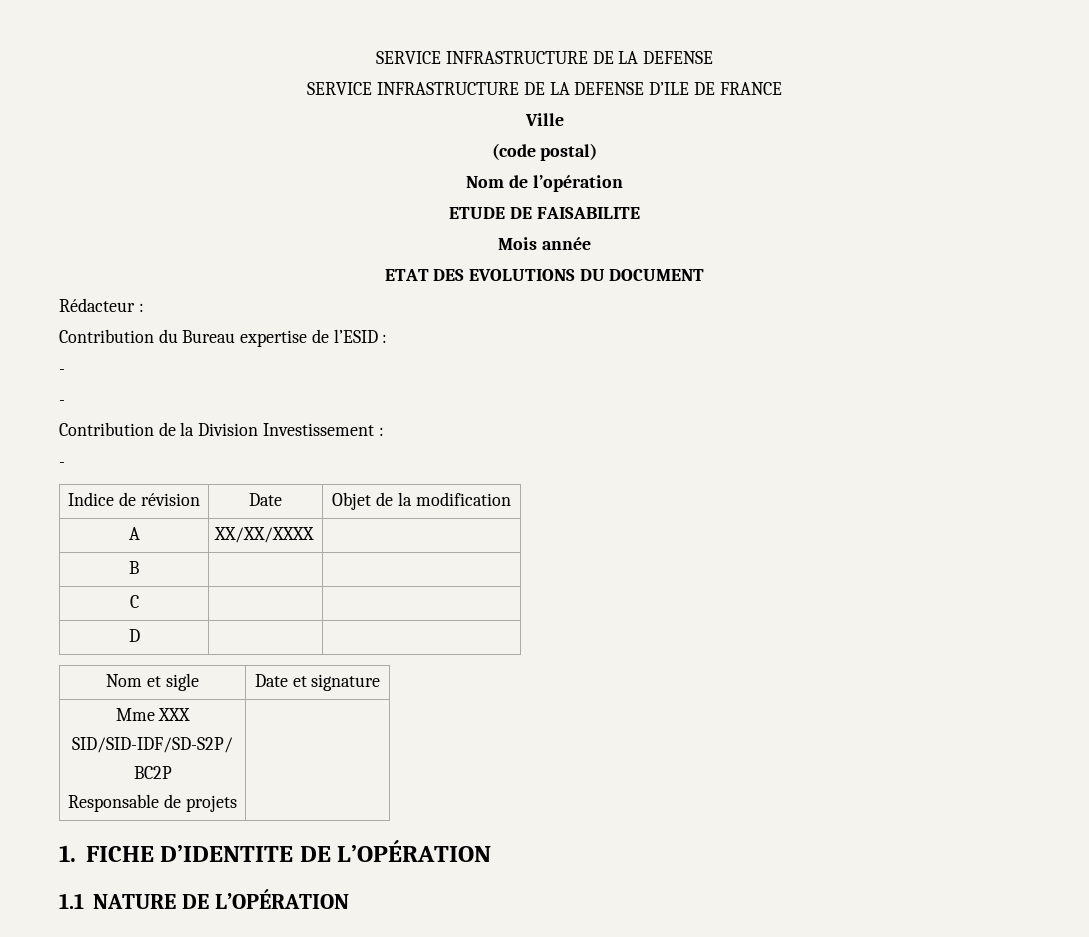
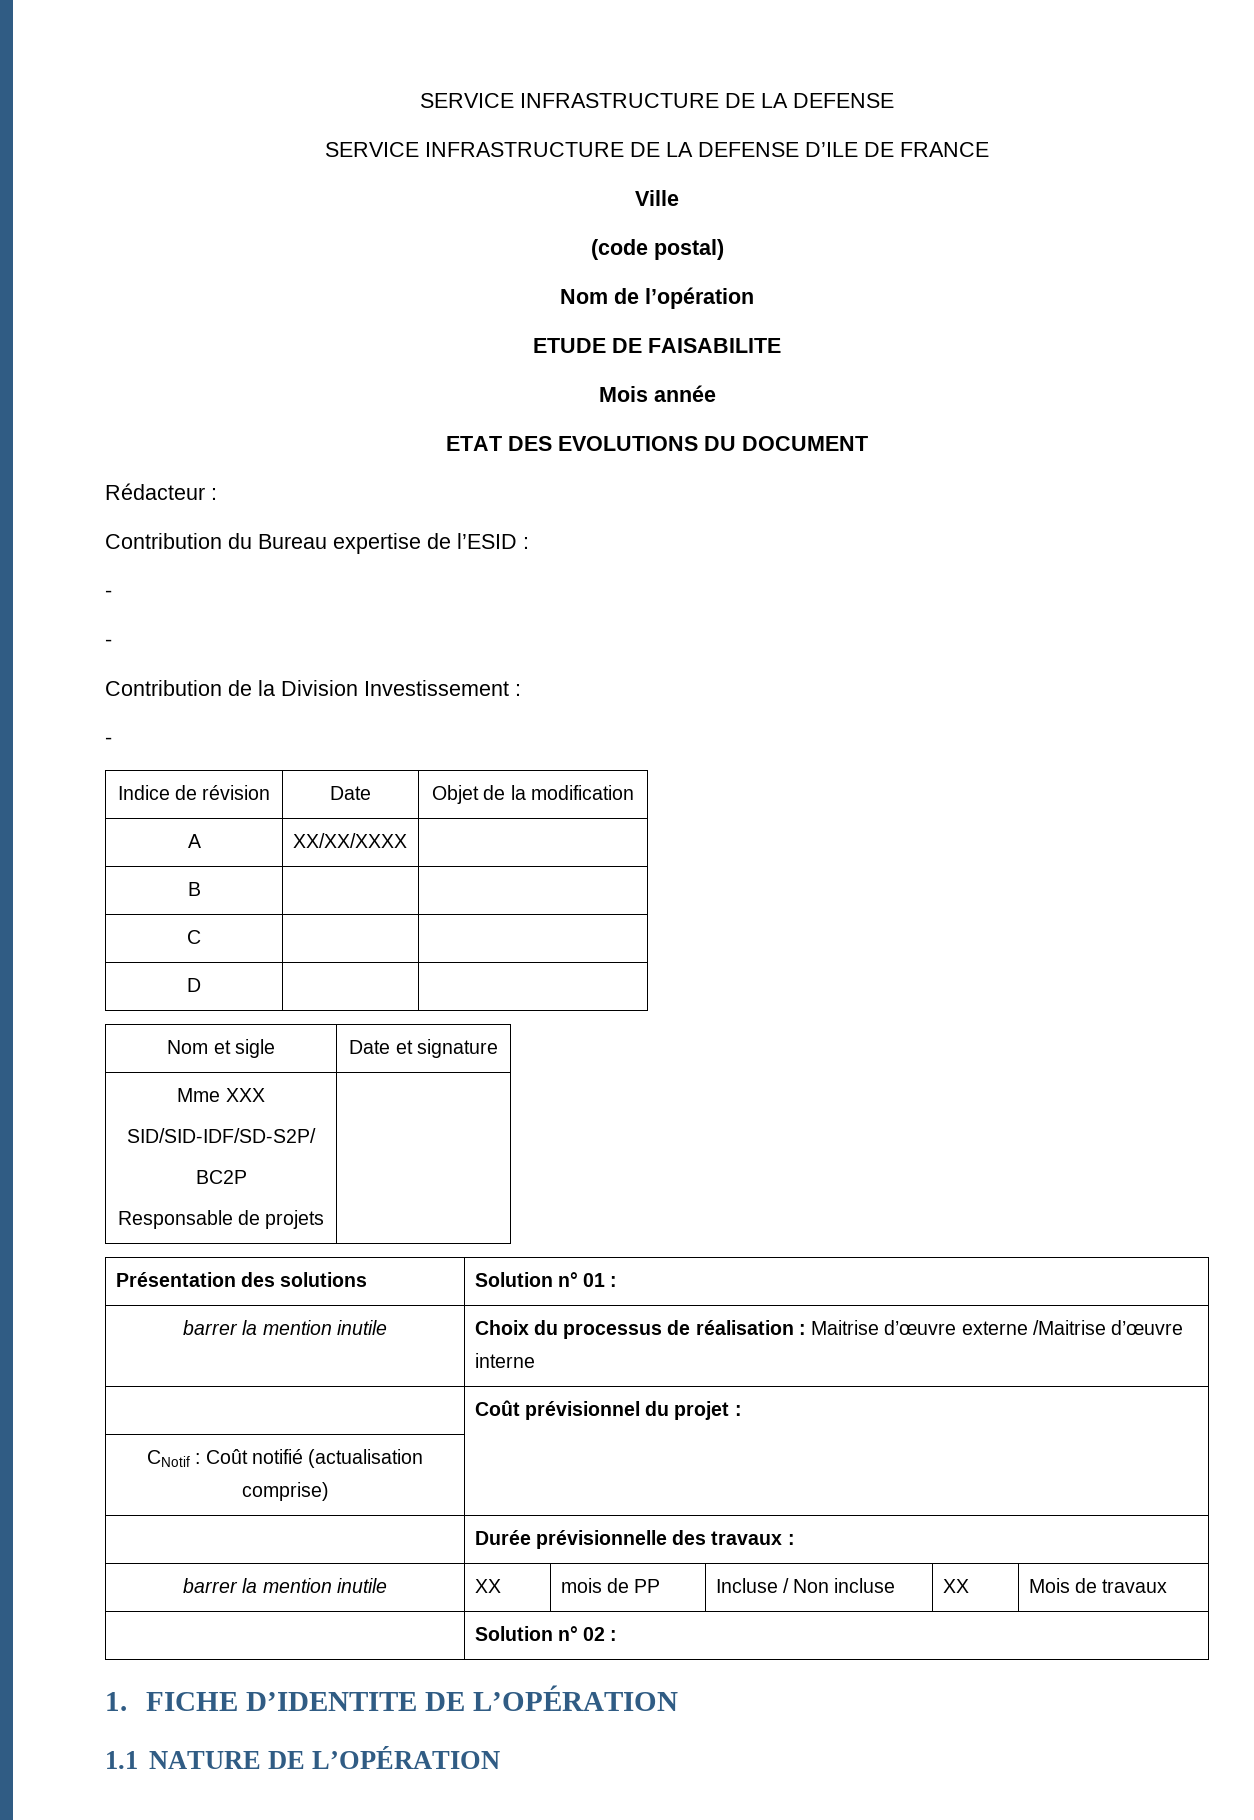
(237, 803) none -> [115,1272,368,1287] [474,1272,618,1287] [183,1320,387,1335] [474,1320,1184,1339] [474,1353,535,1368] [474,1400,742,1420] [146,1449,424,1468] [241,1482,329,1501] [474,1530,795,1549] [183,1578,387,1593] [474,1579,501,1593] [560,1578,661,1593] [715,1578,896,1593] [942,1579,969,1593] [1028,1578,1168,1593] [474,1626,618,1641] // Présentation des solutions | Solution n° 01 : // barrer la mention inutile | Choix du processus de réalisation : Maitrise d’œuvre externe /Maitrise d’œuvre interne // | Coût prévisionnel du projet : // CNotif : Coût notifié (actualisation comprise) | // | Durée prévisionnelle des travaux : // barrer la mention inutile | XX | mois de PP | Incluse / Non incluse | XX | Mois de travaux // | Solution n° 02 :

